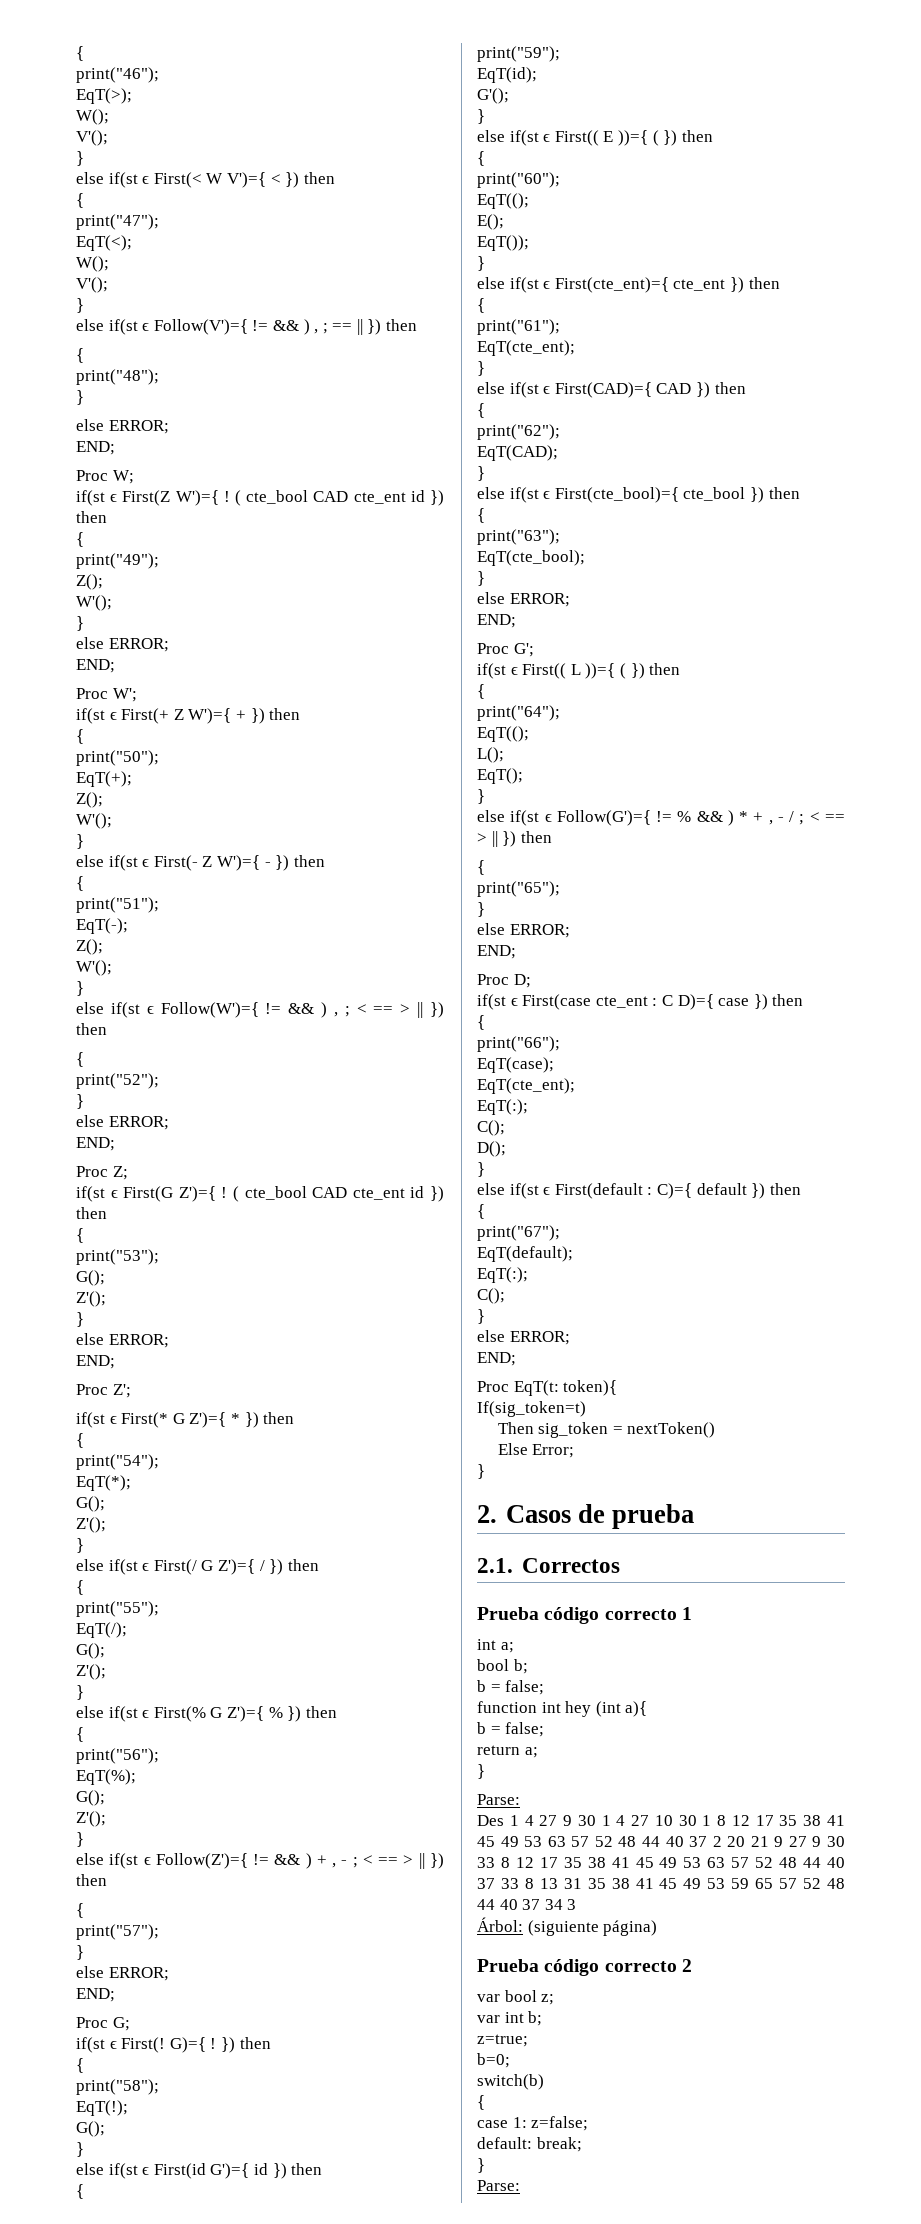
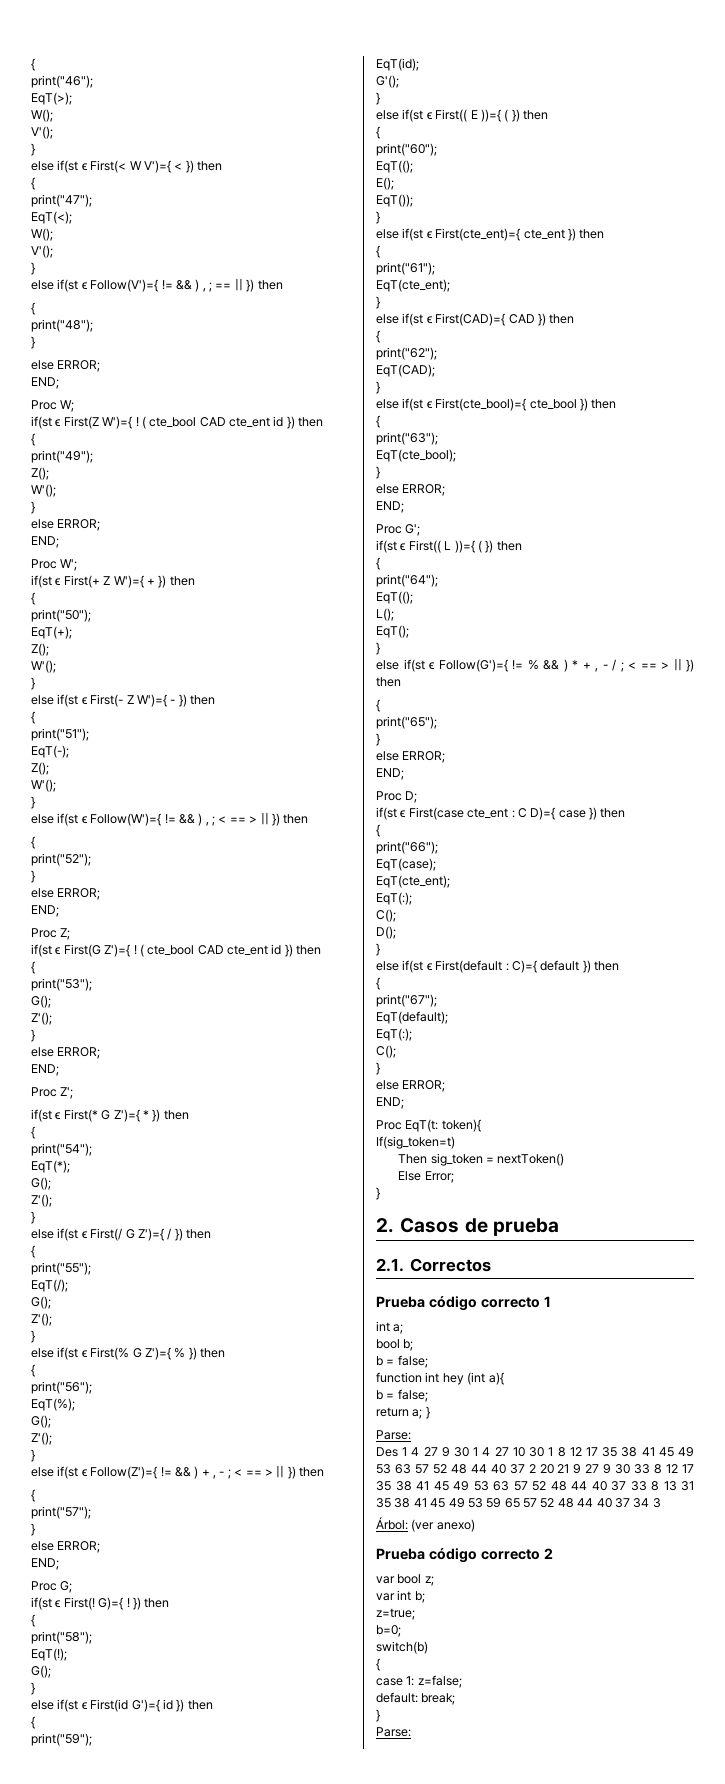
(538, 1752) // -> (423, 1414) none
[527,1920,658,1936] (siguiente página) -> [411,1519,475,1532] (ver anexo)

